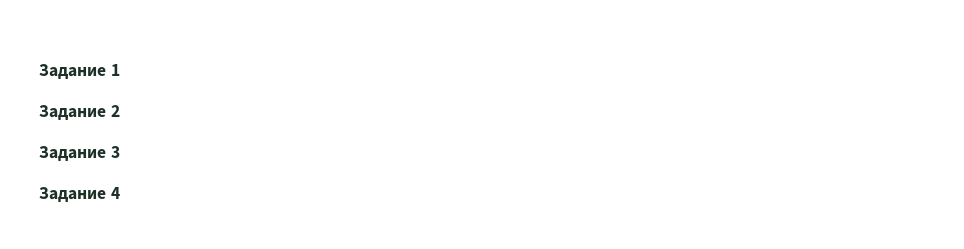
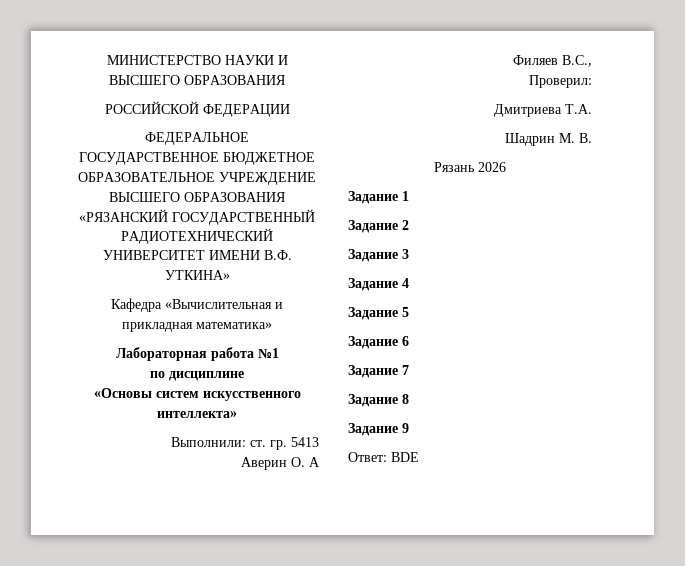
(39, 72) none -> [106,55,288,65] [109,75,285,85] [104,101,290,117] [145,132,249,145] [79,152,315,165] [78,172,316,185] [109,192,285,202] [79,209,315,225] [121,228,273,244] [102,250,292,260] [164,270,230,280] [111,298,283,312] [122,322,272,332] [115,347,279,361] [150,371,244,381] [93,388,301,401] [157,411,237,418] [171,437,319,450] [241,457,320,470] [513,55,592,67] [529,75,592,88] [494,104,592,117] [505,133,592,146] [434,162,506,172] МИНИСТЕРСТВО НАУКИ И ВЫСШЕГО ОБРАЗОВАНИЯ // РОССИЙСКОЙ ФЕДЕРАЦИИ // ФЕДЕРАЛЬНОЕ ГОСУДАРСТВЕННОЕ БЮДЖЕТНОЕ ОБРАЗОВАТЕЛЬНОЕ УЧРЕЖДЕНИЕ ВЫСШЕГО ОБРАЗОВАНИЯ «РЯЗАНСКИЙ ГОСУДАРСТВЕННЫЙ РАДИОТЕХНИЧЕСКИЙ УНИВЕРСИТЕТ ИМЕНИ В.Ф. УТКИНА» // Кафедра «Вычислительная и прикладная математика» // Лабораторная работа №1 // по дисциплине // «Основы систем искусственного интеллекта» // Выполнили: ст. гр. 5413 // Аверин О. А // Филяев В.С., // Проверил: // Дмитриева Т.А. // Шадрин М. В. // Рязань 2026 //
(120, 193) none -> [348,307,409,320] [348,336,409,349] [348,365,409,378] [348,394,409,407] [348,423,409,436] [348,452,419,462] // Задание 5 // Задание 6 // Задание 7 // Задание 8 // Задание 9 // Ответ: BDE

